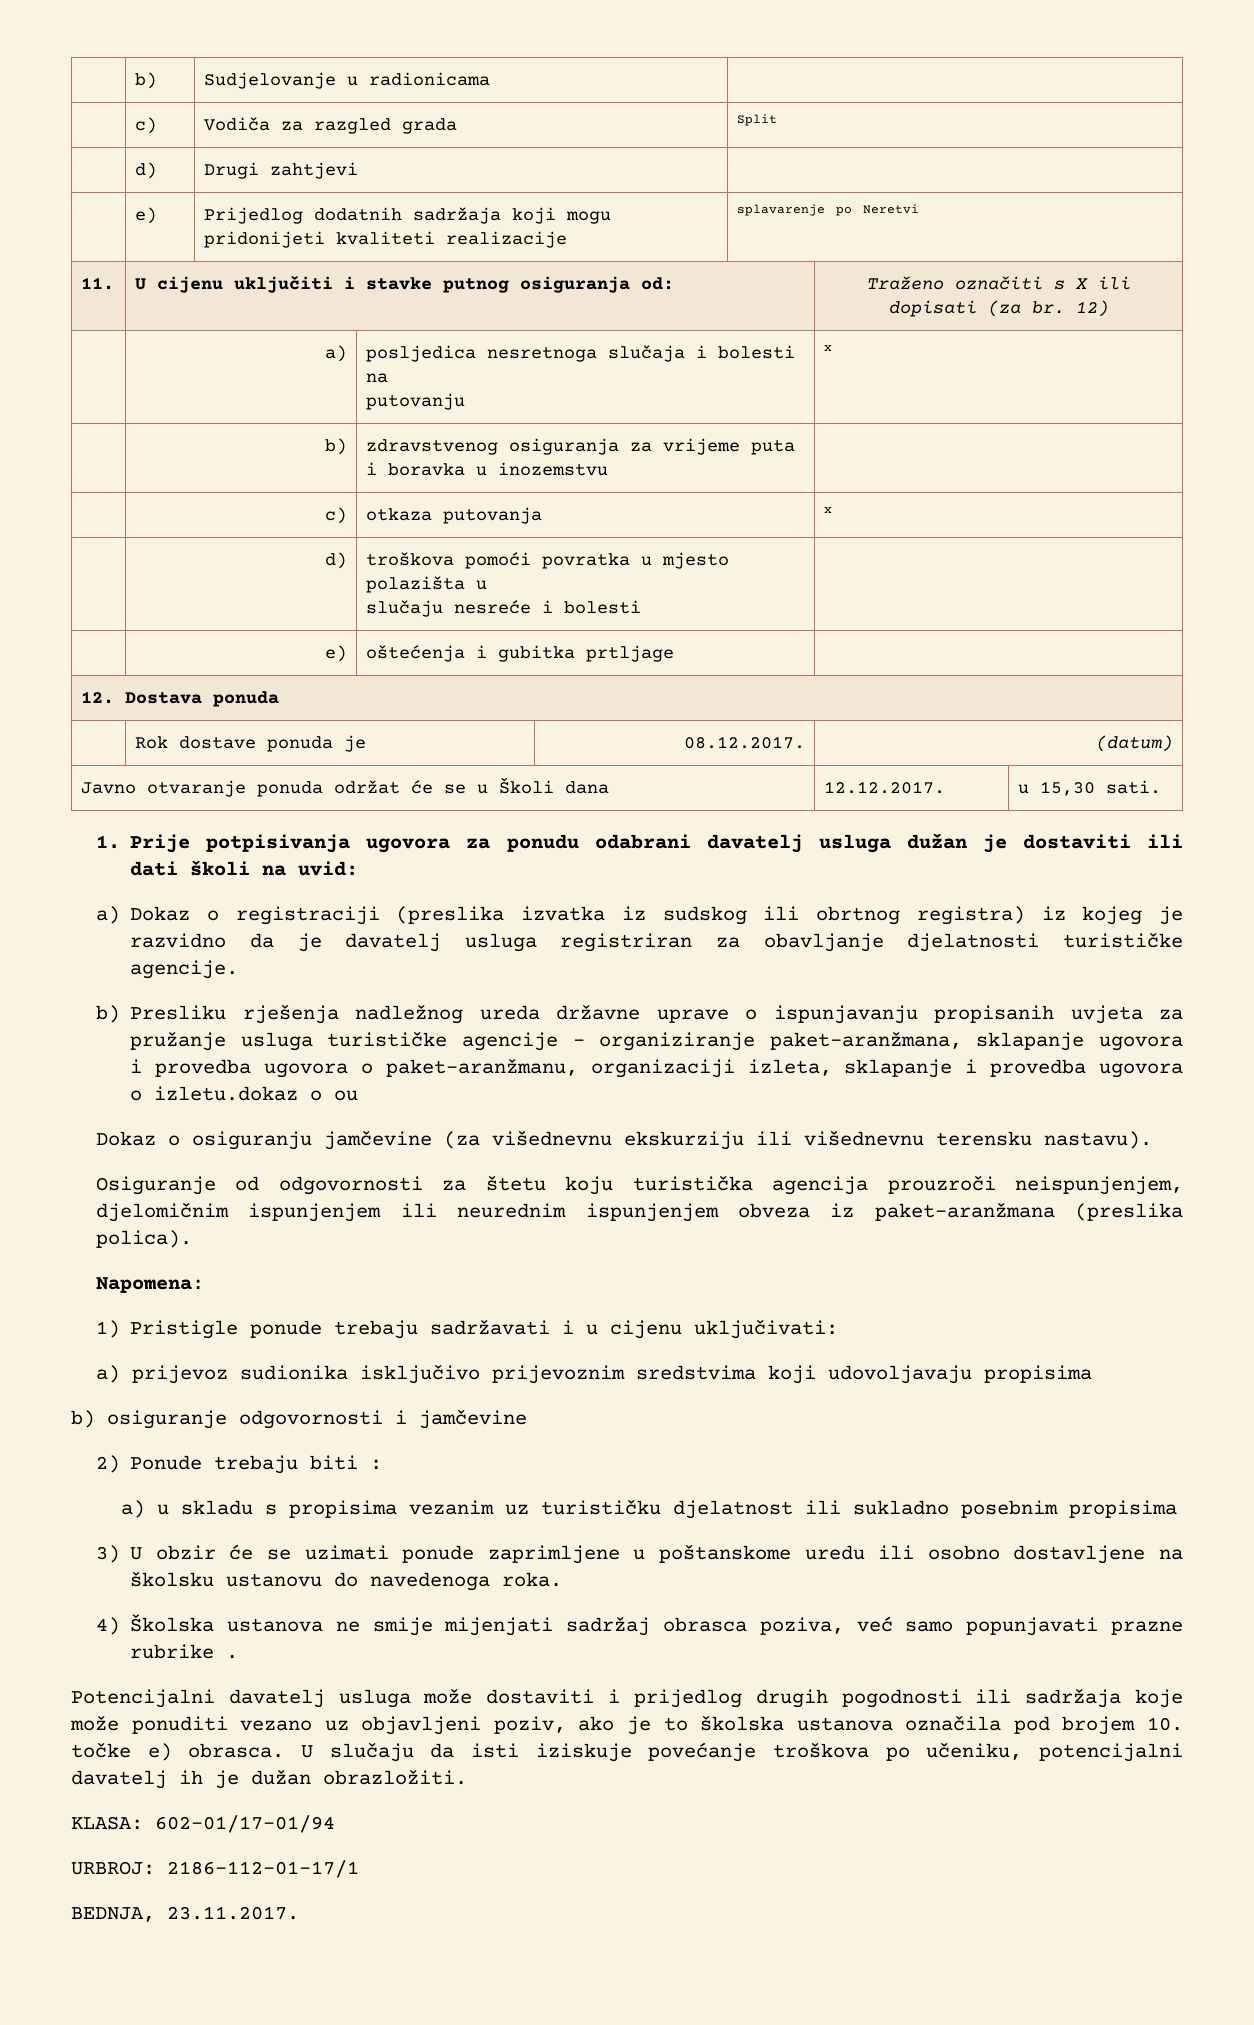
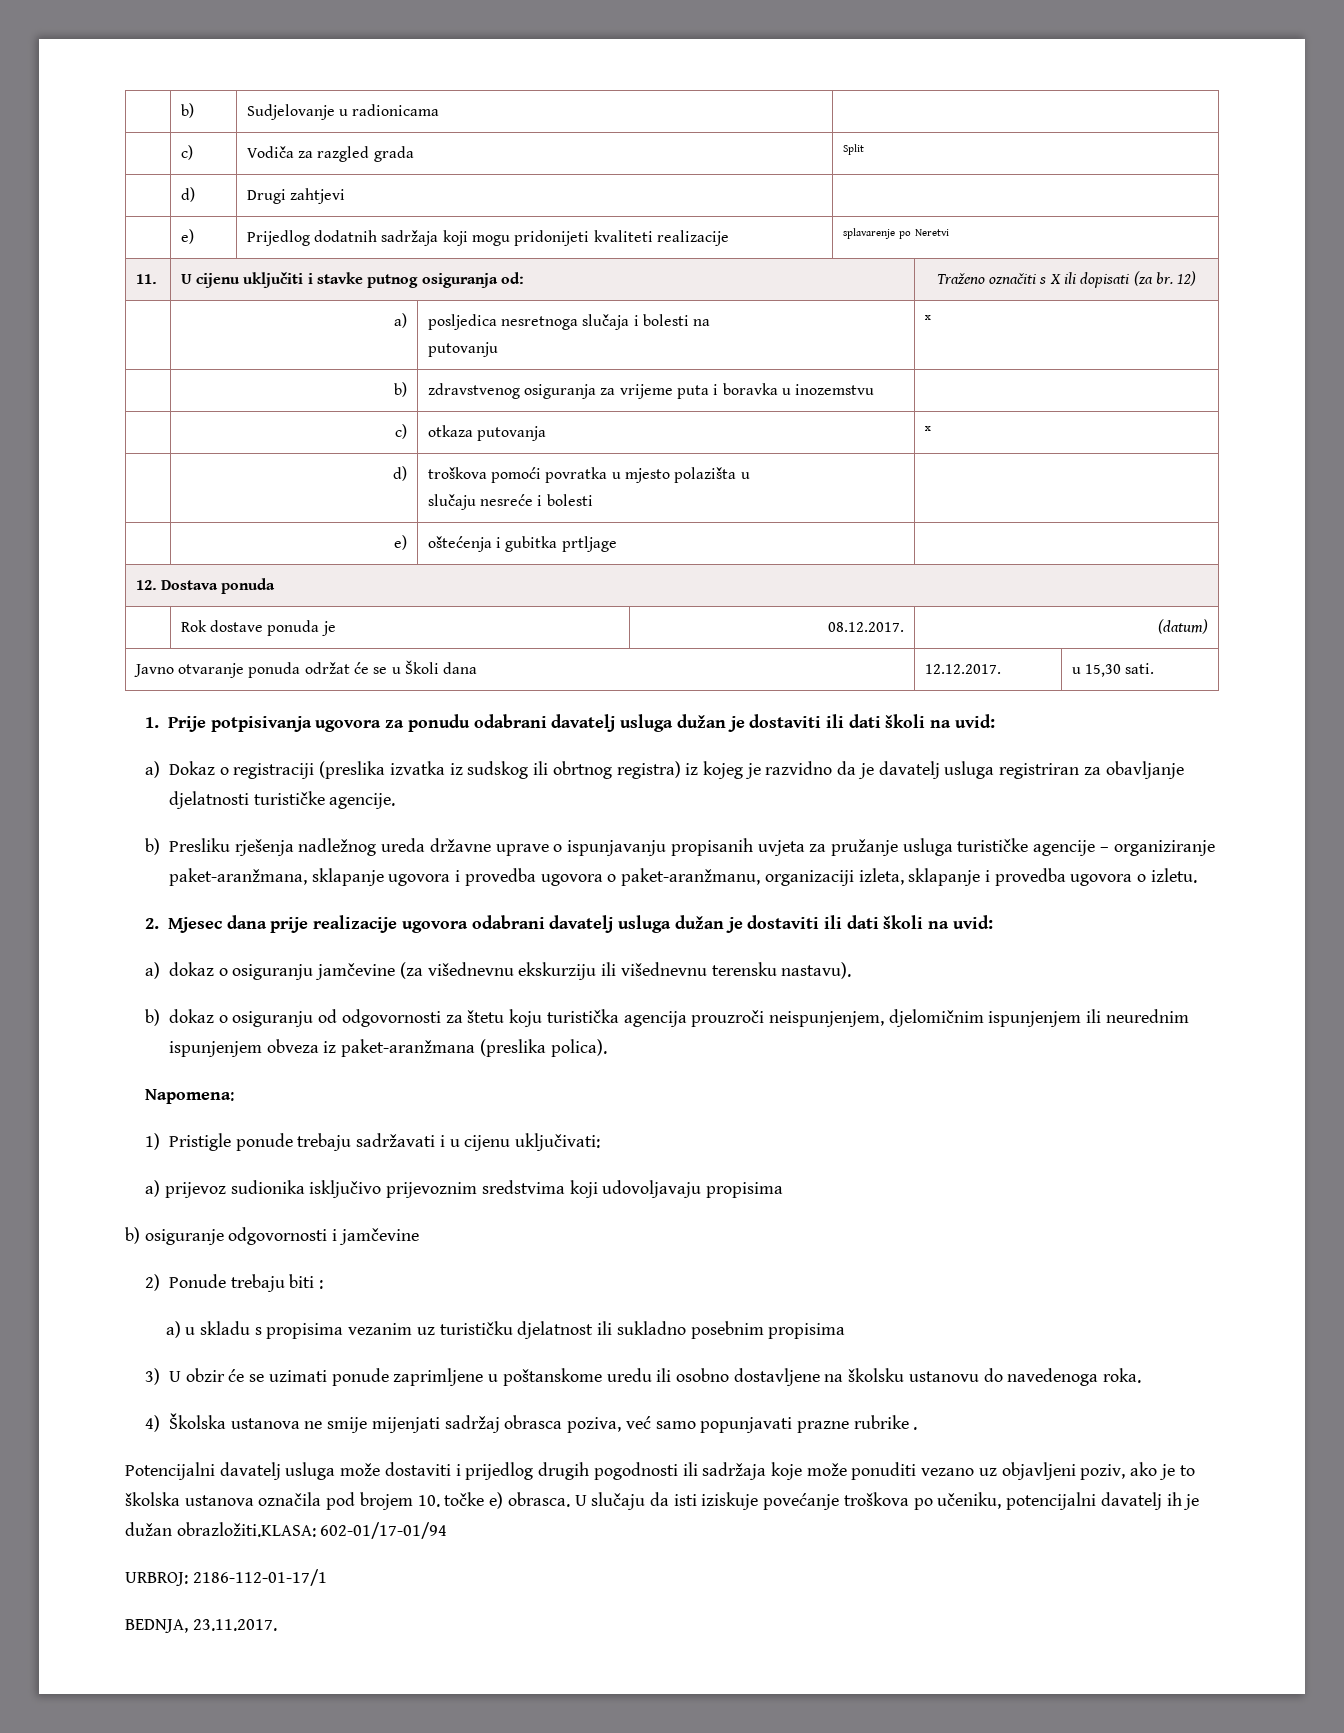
[154,1086,359,1101] [95,1131,156,1146] izletu.dokaz o ou // Dokaz -> [1150,868,1197,883] [145,915,993,933] [145,962,215,979] izletu. // 2. Mjesec dana prije realizacije ugovora odabrani davatelj usluga dužan je dostaviti ili dati školi na uvid: // a) dokaz
[95,1176,216,1195] Osiguranje -> [145,1009,314,1027] b) dokaz o osiguranju
[323,1770,467,1785] [71,1816,143,1830] obrazložiti. // KLASA: -> [176,1522,316,1537] obrazložiti.KLASA:

